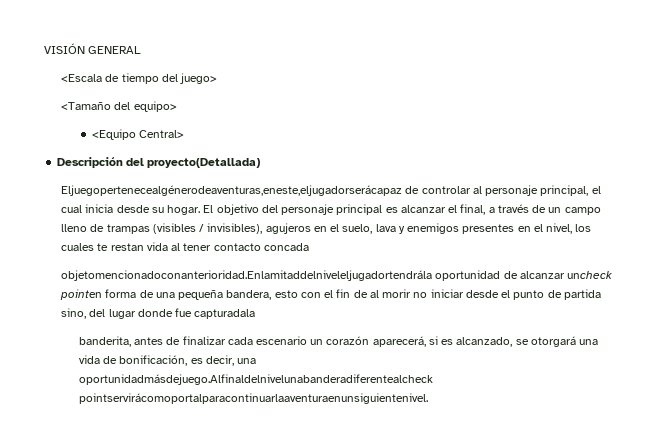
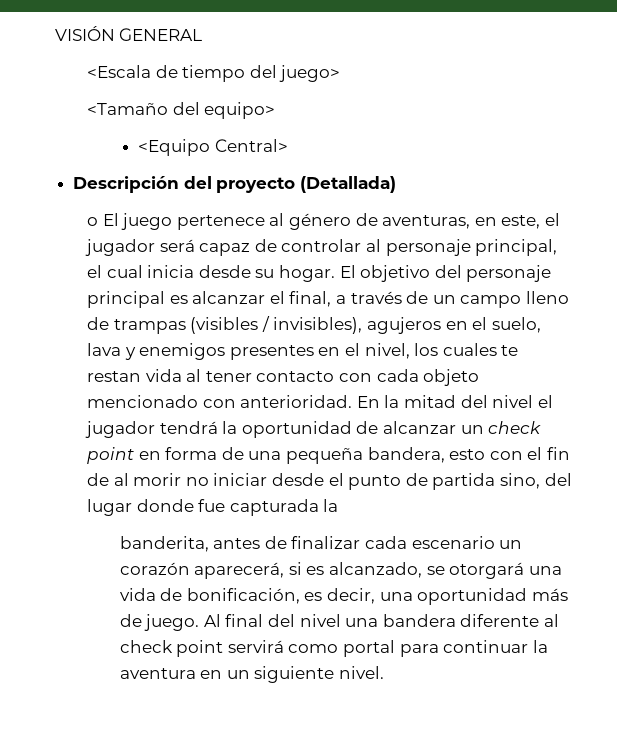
[147,158,261,168] [61,185,403,196] proyecto(Detallada) // Eljuegopertenecealgénerodeaventuras,eneste,eljugadorserácapaz -> [216,176,397,193] [87,213,561,230] [85,239,251,256] proyecto (Detallada) // o El juego pertenece al género de aventuras, en este, el jugador será capaz
[263,243,309,251] [61,270,613,281] [60,289,103,300] concada // objetomencionadoconanterioridad.Enlamitaddelniveleljugadortendrála oportunidad de alcanzar uncheck pointen -> [339,369,480,386] [87,395,553,408] [85,421,542,438] [87,447,161,464] con cada objeto mencionado con anterioridad. En la mitad del nivel el jugador tendrá la oportunidad de alcanzar un check point en
[194,309,256,319] capturadala -> [229,499,339,516] capturada la
[78,374,433,385] [78,393,428,404] oportunidadmásdejuego.Alfinaldelnivelunabanderadiferentealcheck pointservirácomoportalparacontinuarlaaventuraenunsiguientenivel. -> [417,588,568,605] [119,614,560,631] [119,640,548,657] [119,666,385,683] oportunidad más de juego. Al final del nivel una bandera diferente al check point servirá como portal para continuar la aventura en un siguiente nivel.

